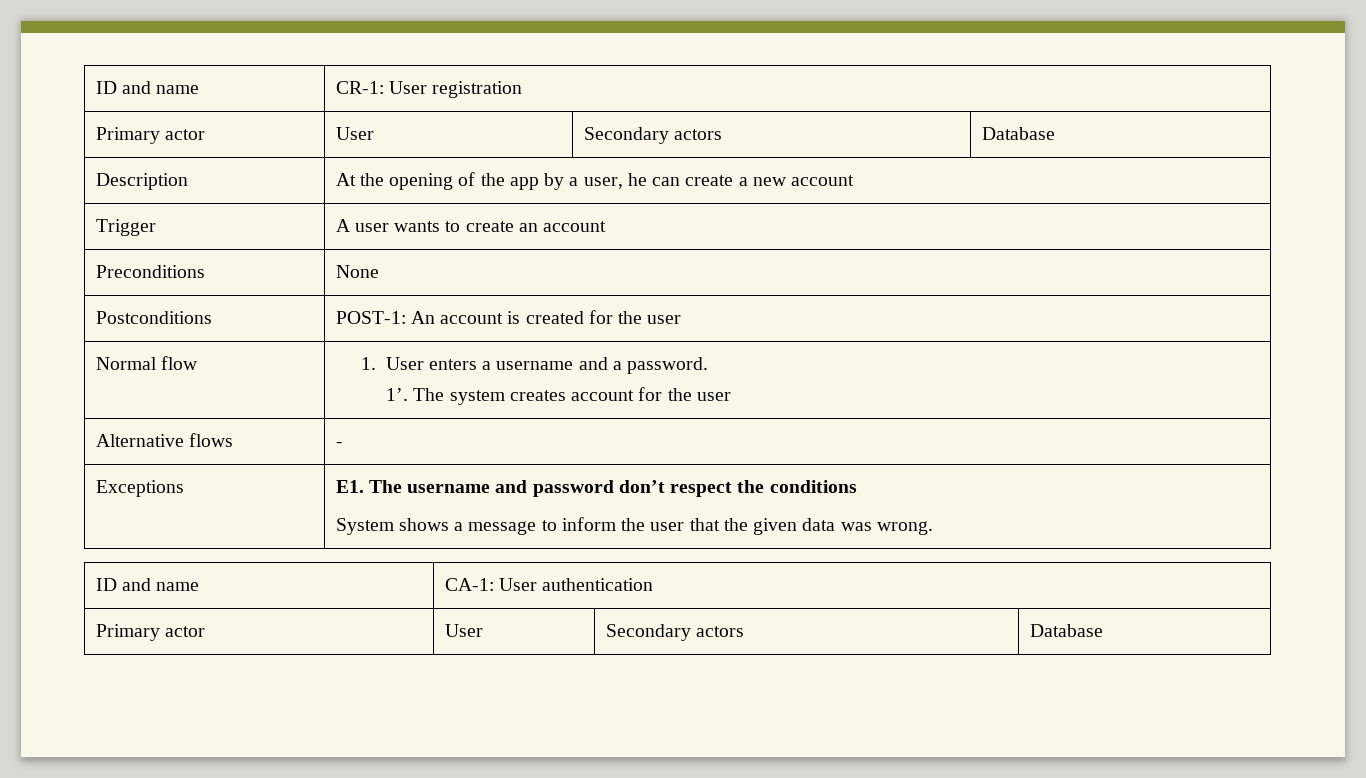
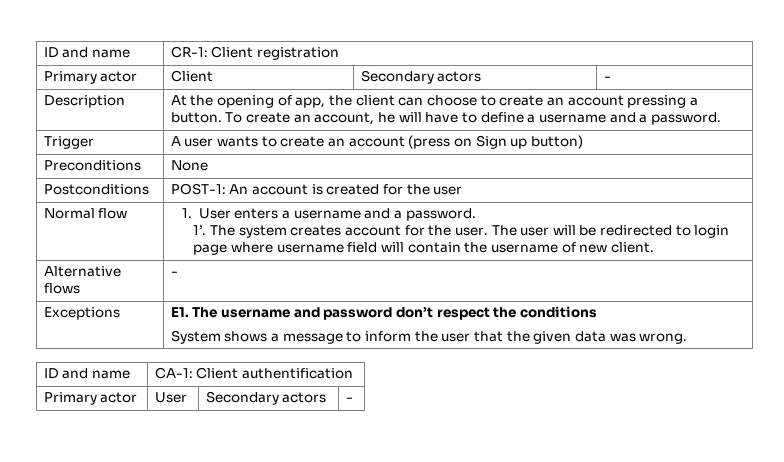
[388,81,427,94] User -> [211,46,254,58] Client
[335,127,374,140] [583,127,722,144] [981,127,1055,140] User | Secondary actors | Database -> [170,70,213,82] [360,70,482,84] [603,76,611,81] Client | Secondary actors | -
[480,173,855,190] the app by a user, he can create a new account -> [295,95,698,108] [170,112,721,125] app, the client can choose to create an account pressing a button. To create an account, he will have to define a username and a password.
(607, 226) none -> [408,135,583,149] (press on Sign up button)
[696,392,731,401] user -> [454,225,730,238] [193,242,654,255] user. The user will be redirected to login page where username field will contain the username of new client.
[498,578,654,591] [95,624,205,641] [444,624,483,637] [605,624,744,641] [1029,624,1103,637] User authentication // Primary actor | User | Secondary actors | Database -> [196,367,354,379] [43,392,138,405] [154,392,187,403] [205,391,327,405] [345,397,353,402] Client authentification // Primary actor | User | Secondary actors | -

